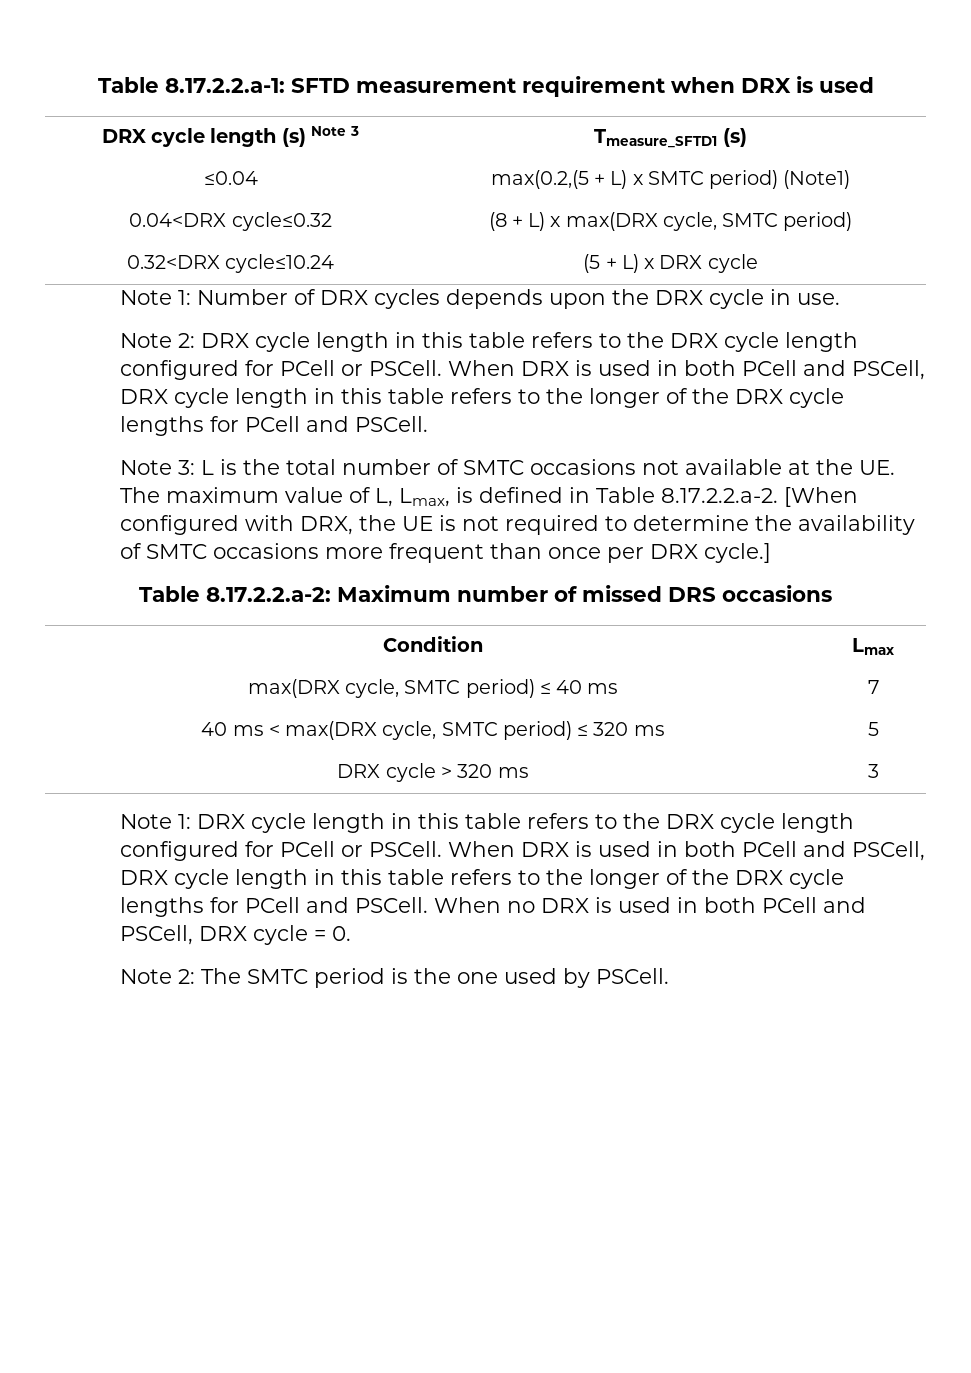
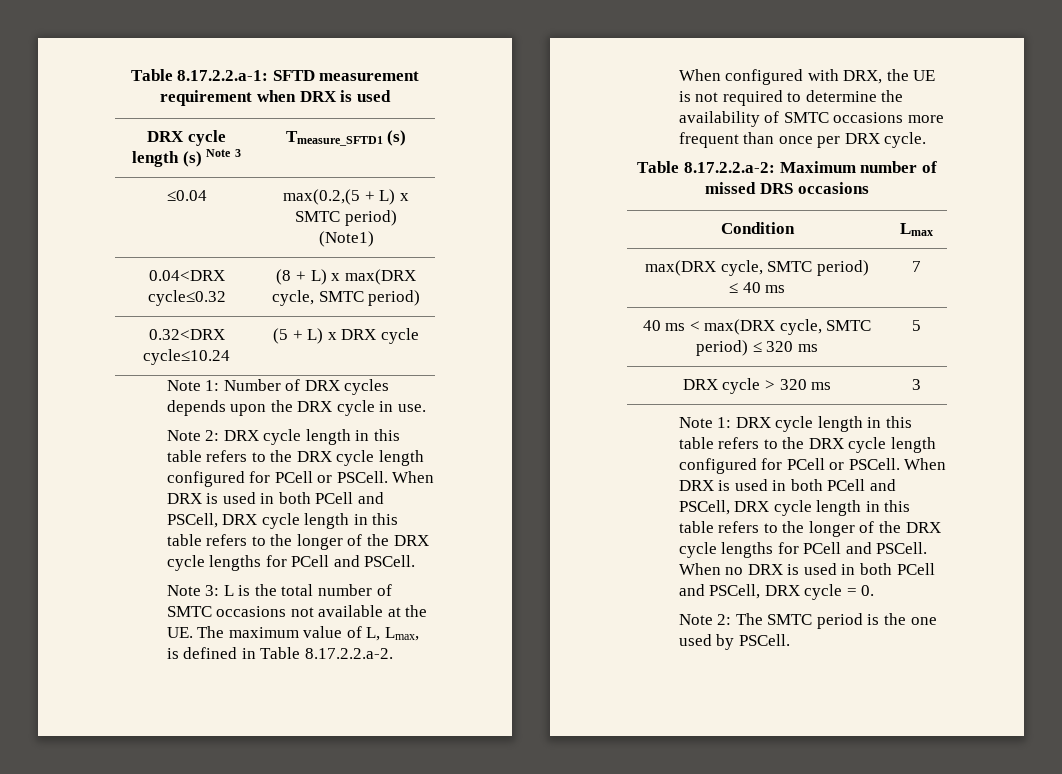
[783,487,858,507] [When -> [678,69,721,81] When
[703,543,771,563] cycle.] -> [884,132,927,148] cycle.

